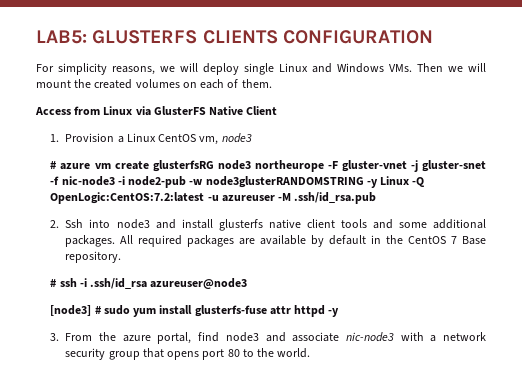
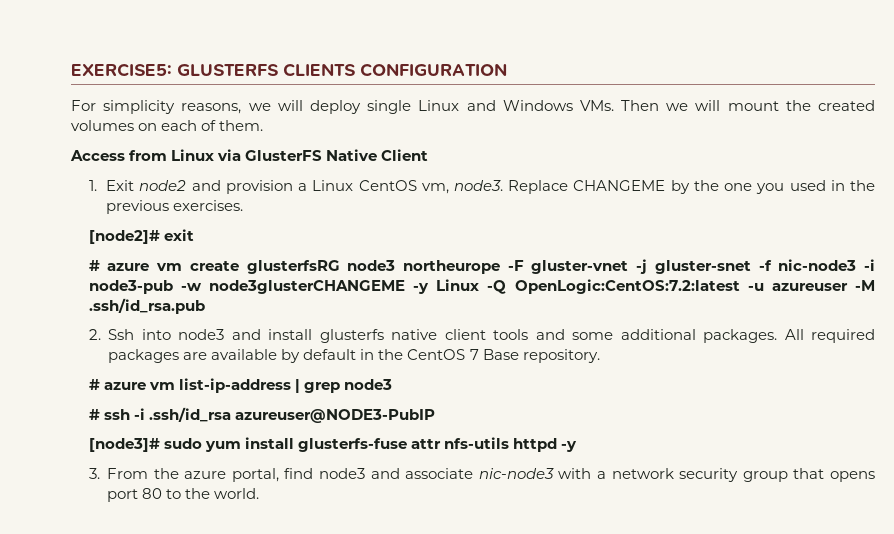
[36,30,87,44] LAB5: -> [71,63,172,77] EXERCISE5:
[65,133,252,145] Provision a Linux CentOS vm, node3 -> [106,180,876,194] [106,200,244,214] [88,229,194,244] Exit node2 and provision a Linux CentOS vm, node3. Replace CHANGEME by the one you used in the previous exercises. // [node2]# exit
[128,176,364,188] node2-pub -w node3glusterRANDOMSTRING -> [88,280,405,294] node3-pub -w node3glusterCHANGEME
(122, 257) none -> [88,378,392,393] // # azure vm list-ip-address | grep node3
[150,278,248,289] [50,305,101,316] azureuser@node3 // [node3] # -> [234,409,435,423] [88,438,160,452] azureuser@NODE3-PubIP // [node3]#
(291, 310) none -> [443,437,509,449] nfs-utils

